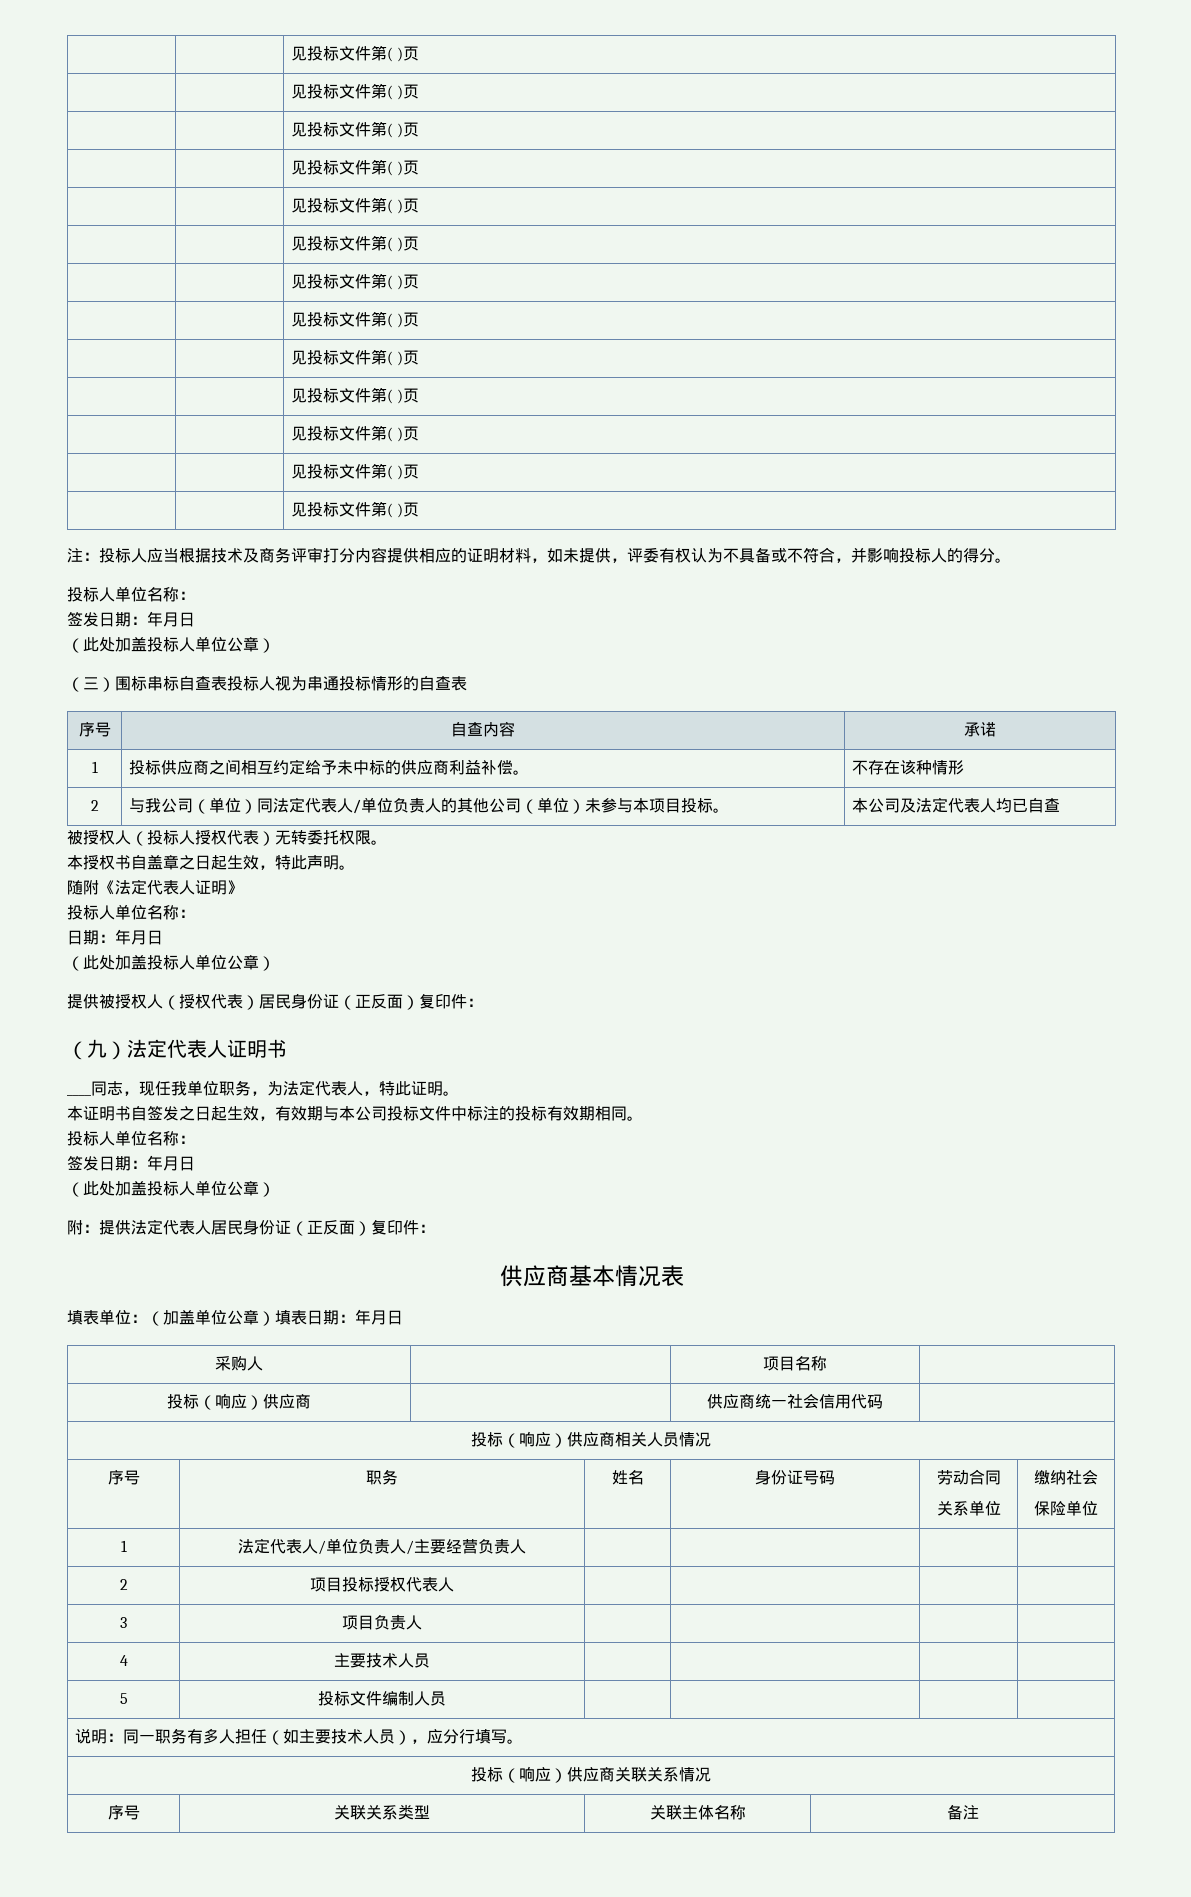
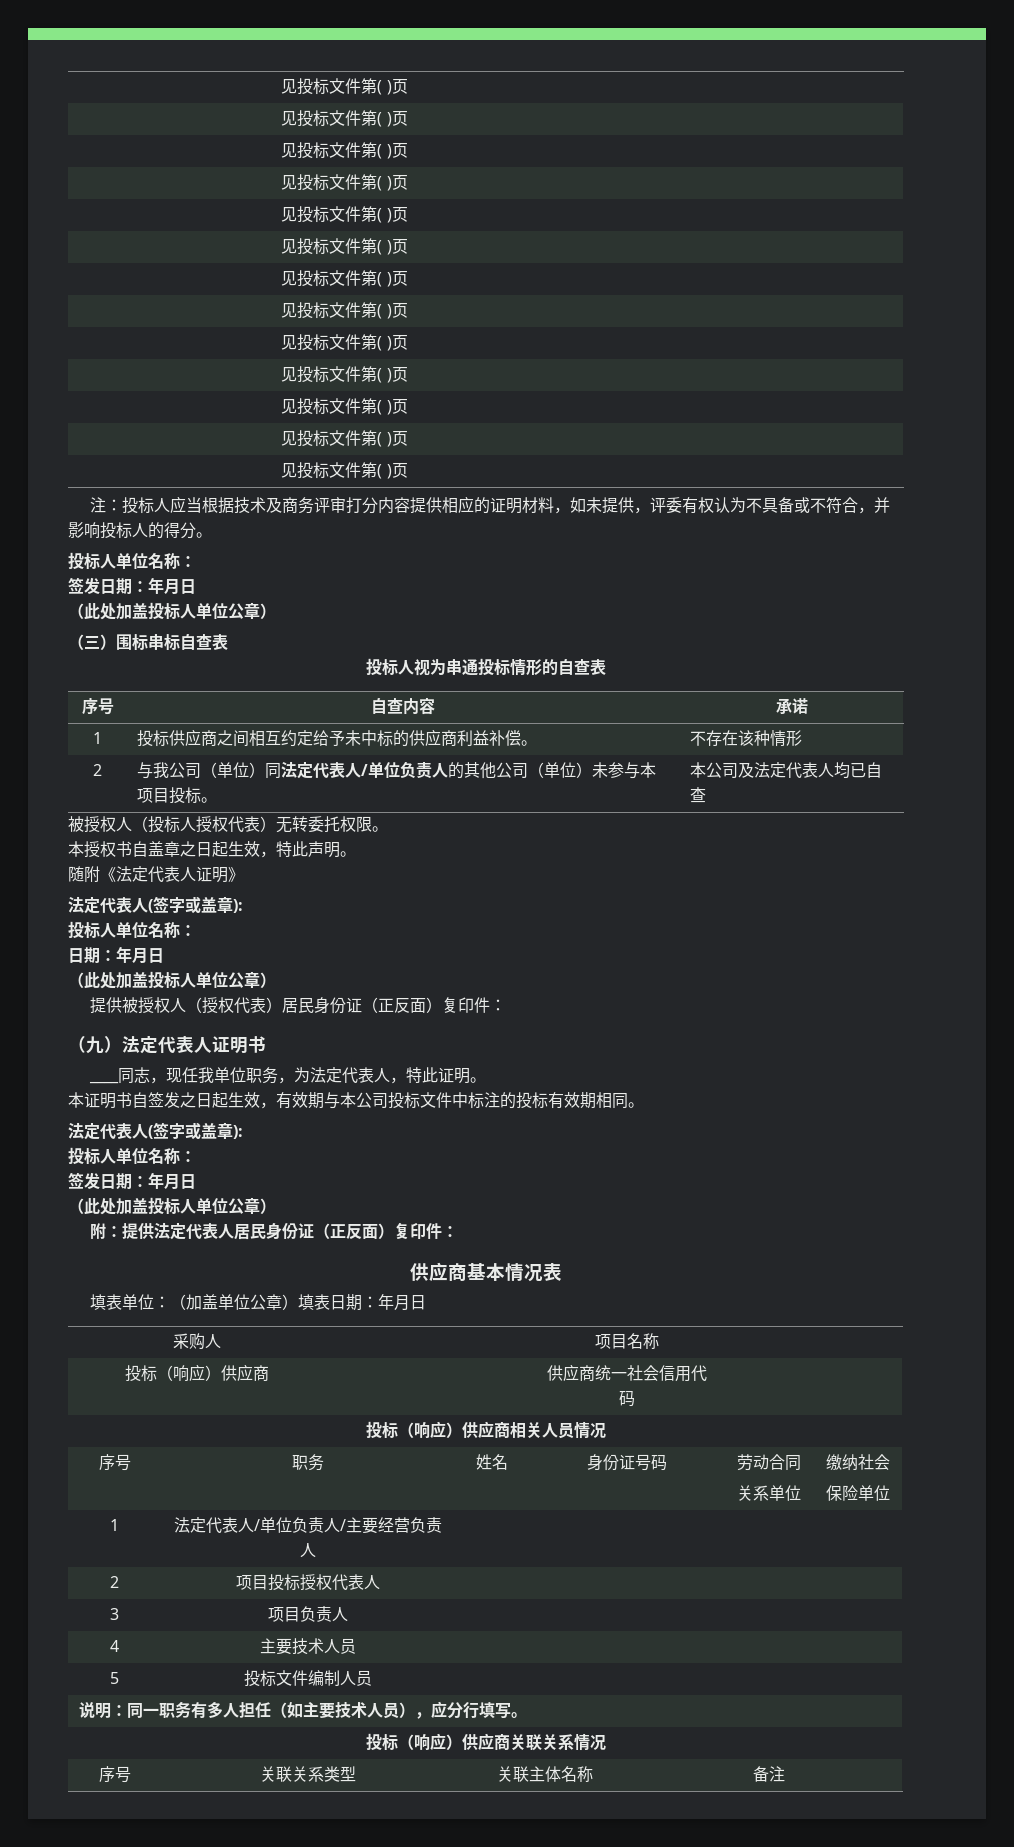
(227, 683) none -> (228, 642) //
(243, 887) none -> [68,896,243,914] // 法定代表人(签字或盖章):
(643, 1118) none -> [68,1122,243,1140] // 法定代表人(签字或盖章):

